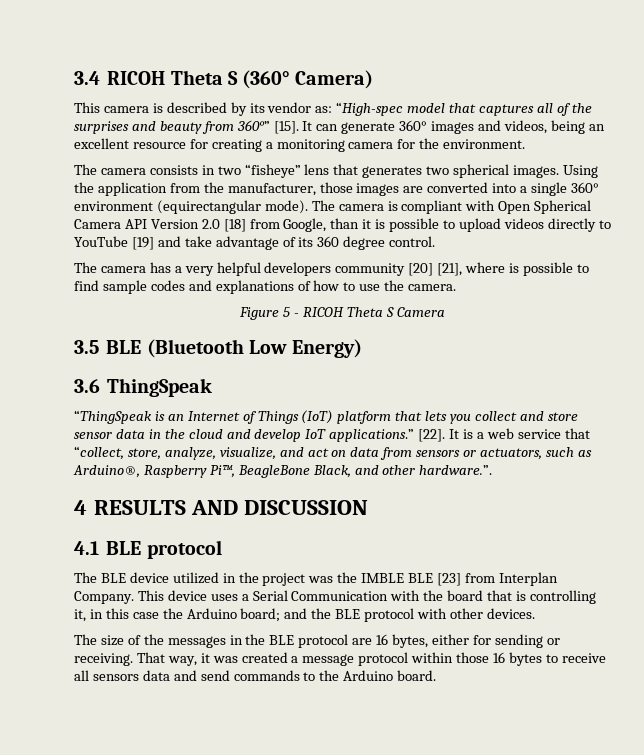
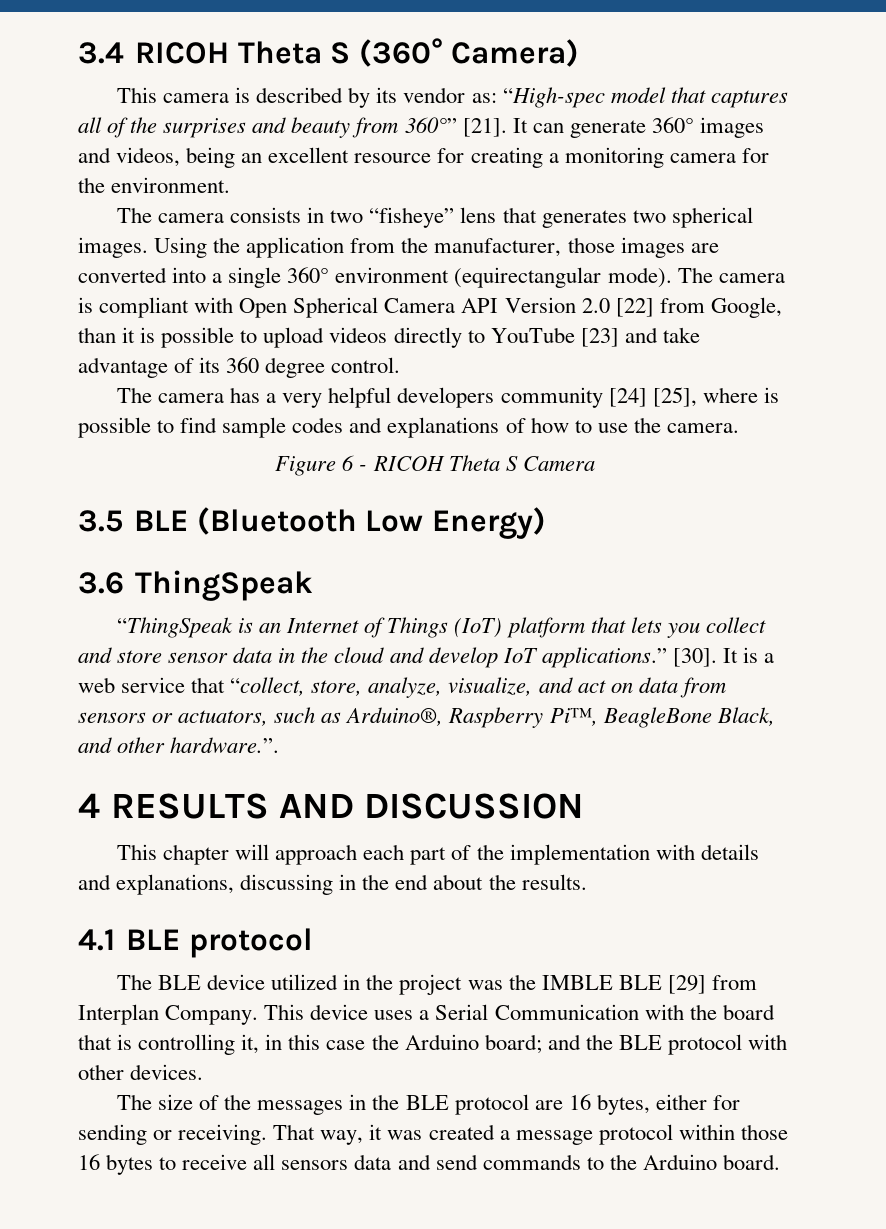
[273,121,299,134] [15]. -> [462,118,507,137] [21].
[223,219,246,232] [18] -> [615,298,654,317] [22]
[131,237,154,250] [19] -> [580,328,619,347] [23]
[408,263,463,276] [20] [21], -> [608,387,697,407] [24] [25],
[283,307,291,317] 5 -> [342,455,355,471] 6
[418,429,446,442] [22]. -> [672,648,717,667] [30].
(369, 507) none -> [117,844,759,865] [78,874,587,895] // This chapter will approach each part of the implementation with details and explanations, discussing in the end about the results.
[437,573,462,586] [23] -> [667,975,706,994] [29]

